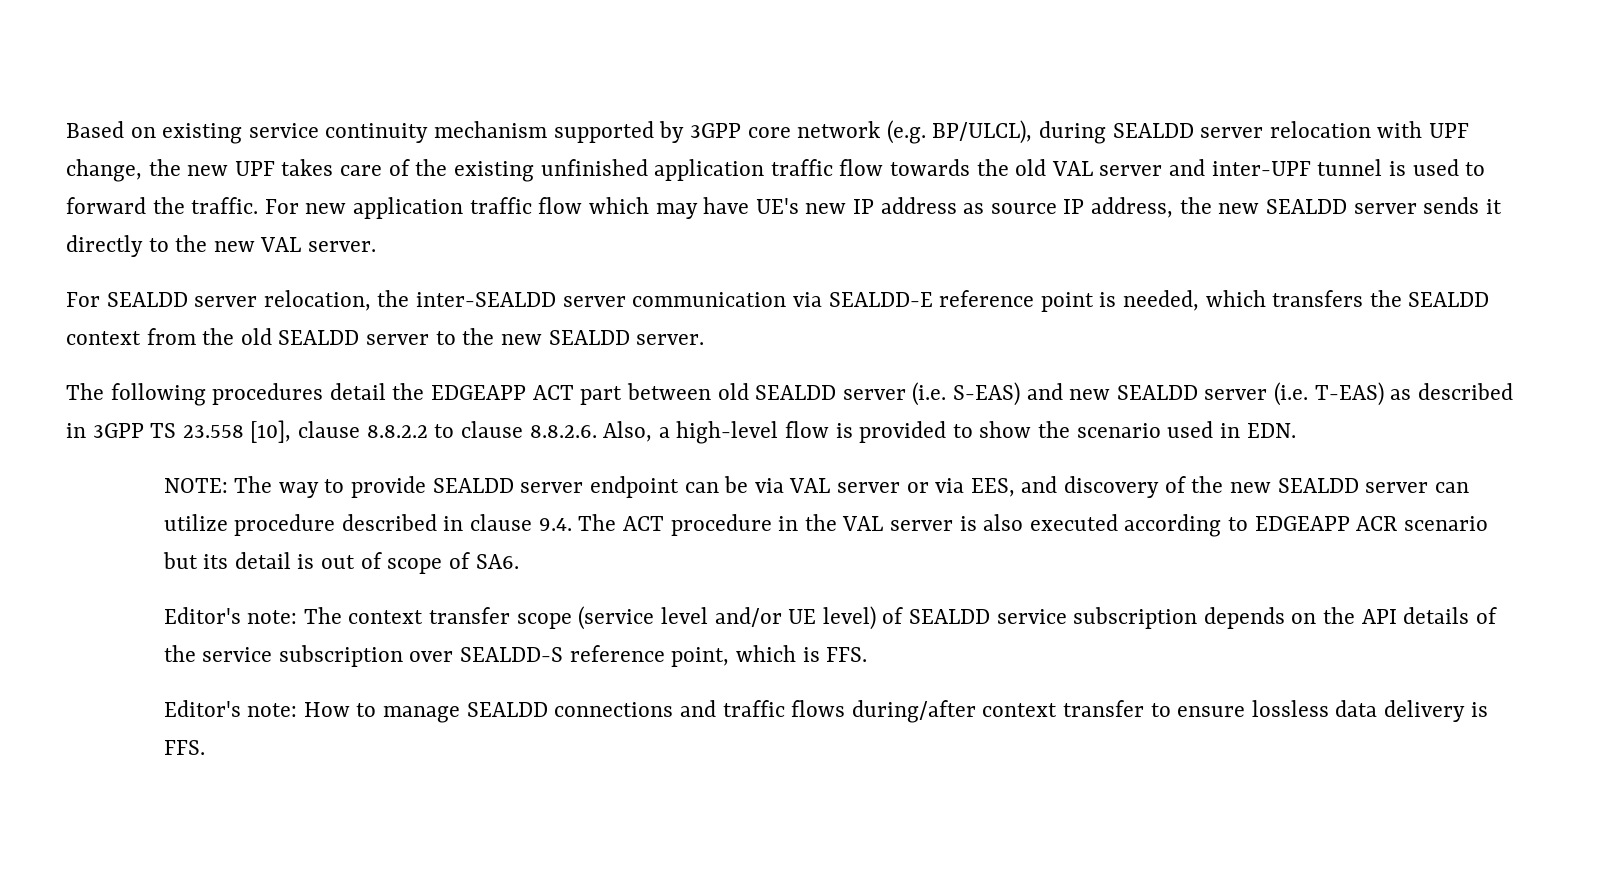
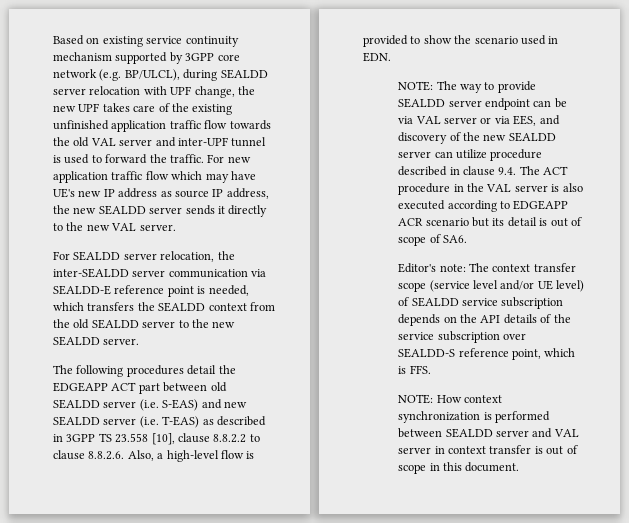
[163,700,1488,723] [163,740,205,755] Editor's note: How to manage SEALDD connections and traffic flows during/after context transfer to ensure lossless data delivery is FFS. -> [398,394,503,404] [398,411,551,423] [398,428,579,438] [398,445,578,455] [398,462,520,474] NOTE: How context synchronization is performed between SEALDD server and VAL server in context transfer is out of scope in this document.

